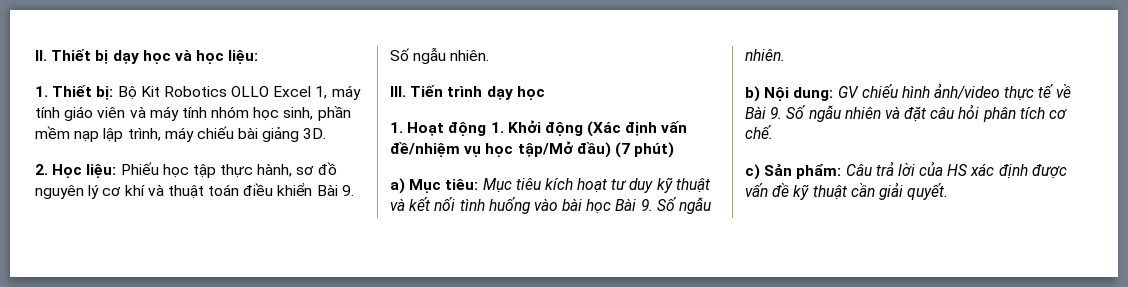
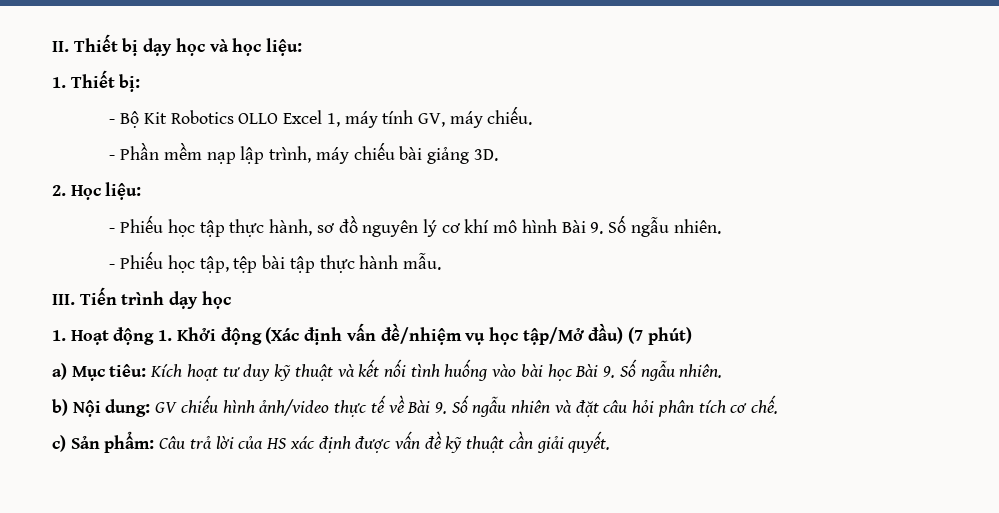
(114, 93) none -> [109,119,116,124] // -
[64,106,351,121] giáo viên và máy tính nhóm học sinh, phần -> [417,106,533,128] [109,142,160,160] GV, máy chiếu. // - Phần
(117, 171) none -> [109,228,116,233] // -
[147,183,354,199] [390,47,490,64] và thuật toán điều khiển Bài 9. Số ngẫu nhiên. -> [493,215,721,237] [109,251,441,273] mô hình Bài 9. Số ngẫu nhiên. // - Phiếu học tập, tệp bài tập thực hành mẫu.
[482,178,573,193] Mục tiêu kích -> [150,364,183,377] Kích

